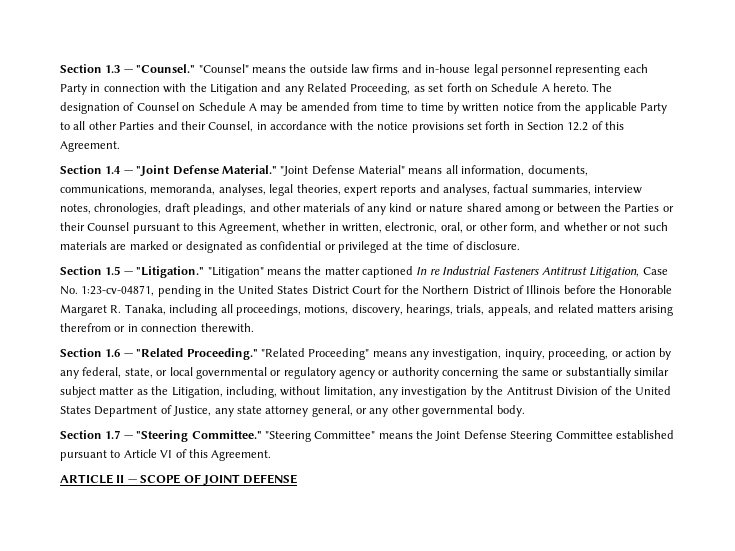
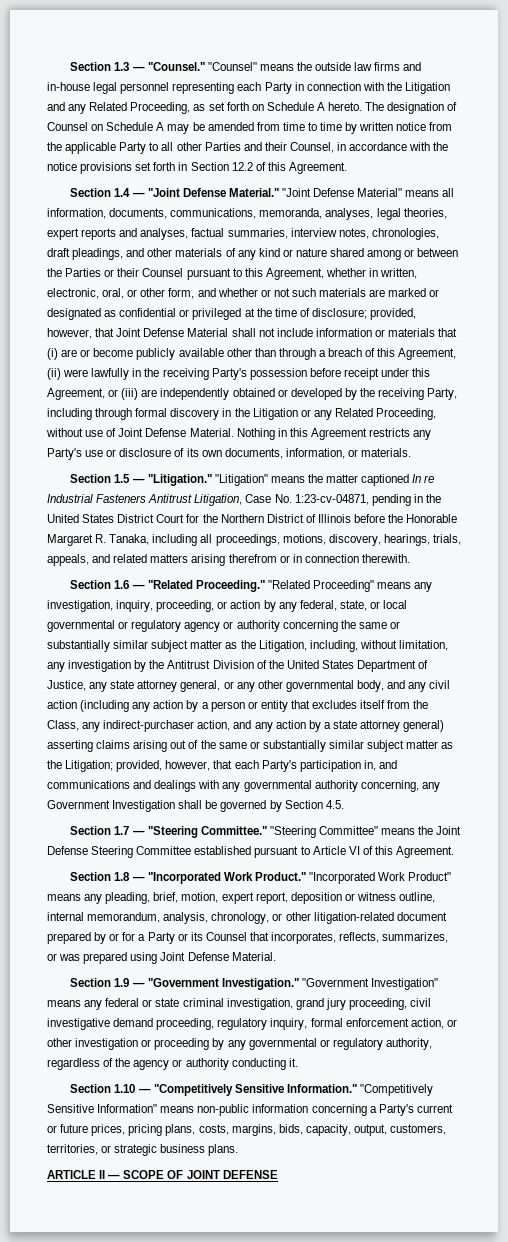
[465,241,520,250] disclosure. -> [311,308,417,320] [47,328,458,339] [47,348,457,360] [47,368,431,380] [47,388,458,400] [47,408,437,420] [46,428,432,440] [47,448,412,460] disclosure; provided, however, that Joint Defense Material shall not include information or materials that (i) are or become publicly available other than through a breach of this Agreement, (ii) were lawfully in the receiving Party's possession before receipt under this Agreement, or (iii) are independently obtained or developed by the receiving Party, including through formal discovery in the Litigation or any Related Proceeding, without use of Joint Defense Material. Nothing in this Agreement restricts any Party's use or disclosure of its own documents, information, or materials.
[496,405,525,417] body. -> [356,680,451,692] [47,700,429,712] [47,720,445,732] [47,740,454,752] [47,760,397,772] [47,780,440,792] [47,800,344,812] body, and any civil action (including any action by a person or entity that excludes itself from the Class, any indirect-purchaser action, and any action by a state attorney general) asserting claims arising out of the same or substantially similar subject matter as the Litigation; provided, however, that each Party's participation in, and communications and dealings with any governmental authority concerning, any Government Investigation shall be governed by Section 4.5.
(272, 455) none -> [70,872,452,884] [47,892,436,904] [47,912,447,924] [47,932,449,944] [47,952,276,964] [70,978,438,990] [47,998,432,1010] [47,1018,457,1030] [47,1038,432,1050] [47,1058,298,1070] [70,1084,433,1096] [47,1104,453,1116] [47,1124,447,1136] [47,1144,239,1156] // Section 1.8 — "Incorporated Work Product." "Incorporated Work Product" means any pleading, brief, motion, expert report, deposition or witness outline, internal memorandum, analysis, chronology, or other litigation-related document prepared by or for a Party or its Counsel that incorporates, reflects, summarizes, or was prepared using Joint Defense Material. // Section 1.9 — "Government Investigation." "Government Investigation" means any federal or state criminal investigation, grand jury proceeding, civil investigative demand proceeding, regulatory inquiry, formal enforcement action, or other investigation or proceeding by any governmental or regulatory authority, regardless of the agency or authority conducting it. // Section 1.10 — "Competitively Sensitive Information." "Competitively Sensitive Information" means non-public information concerning a Party's current or future prices, pricing plans, costs, margins, bids, capacity, output, customers, territories, or strategic business plans.

